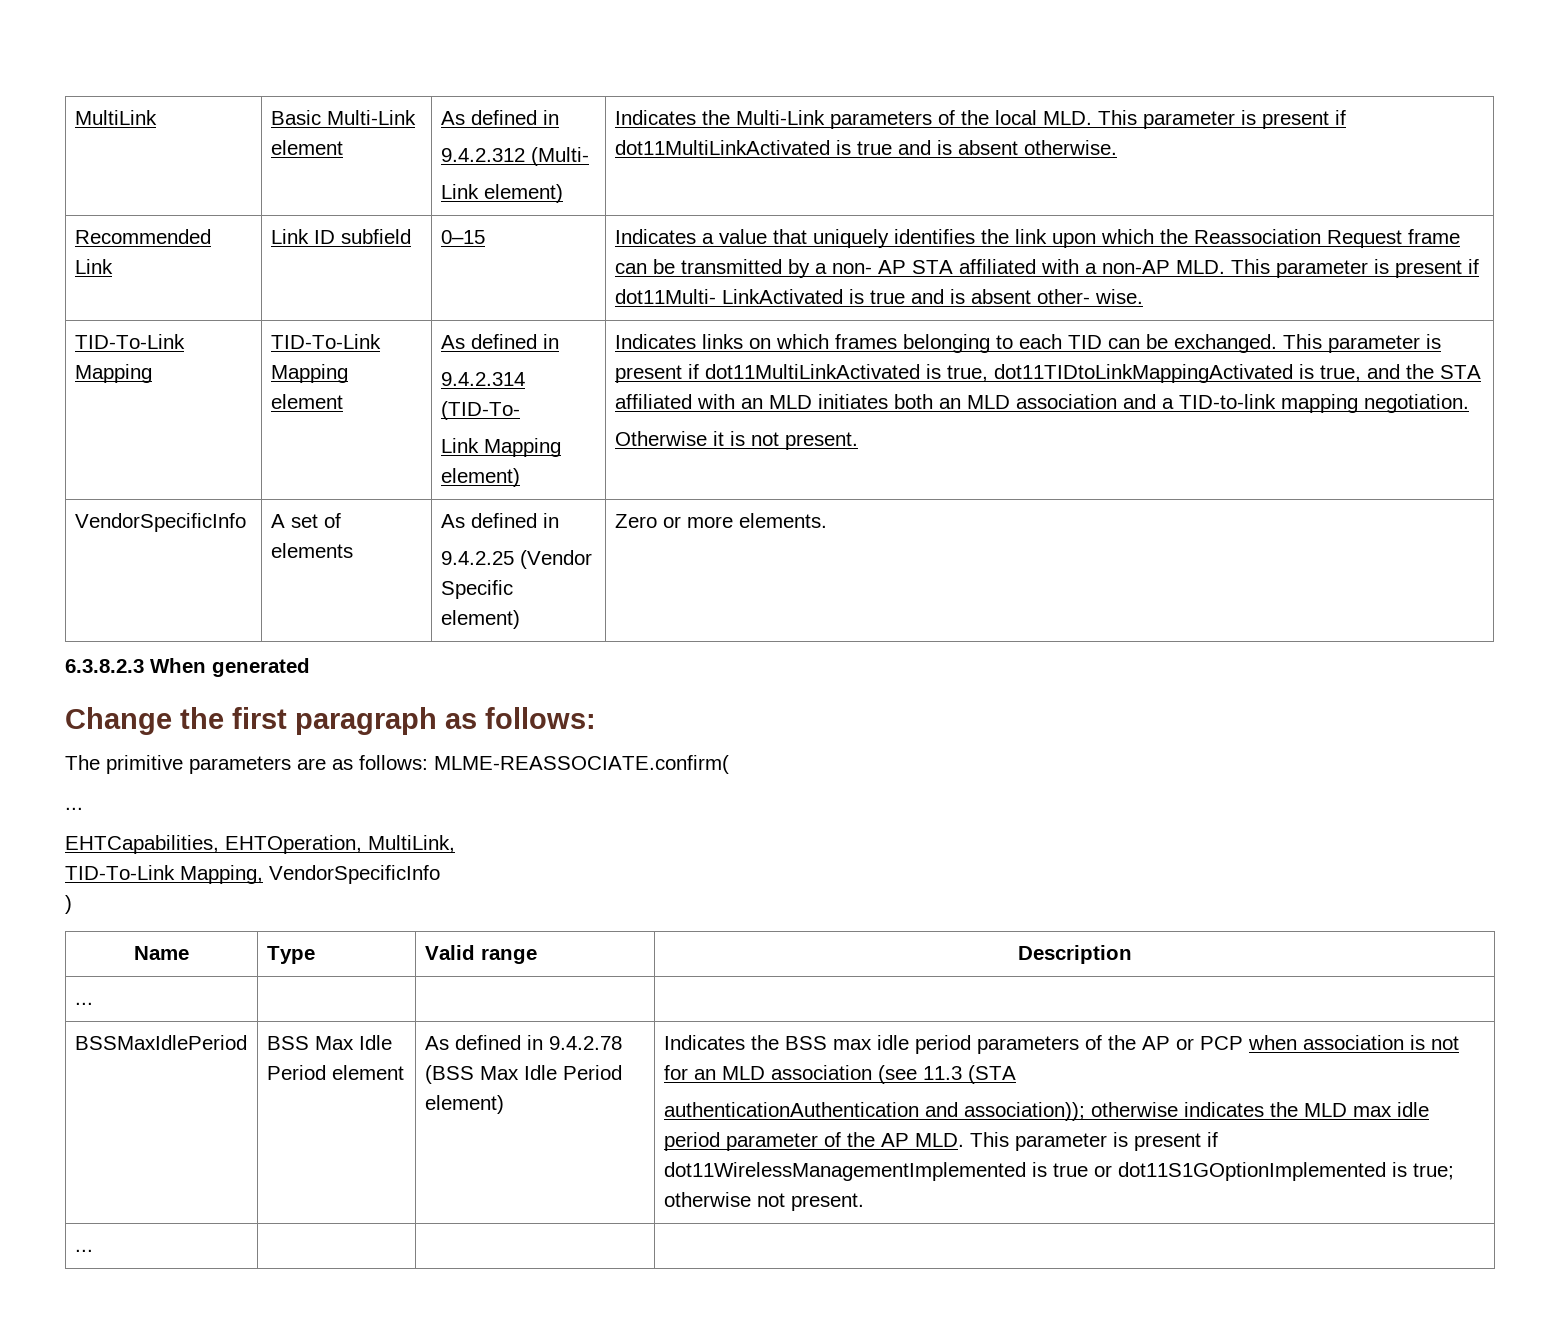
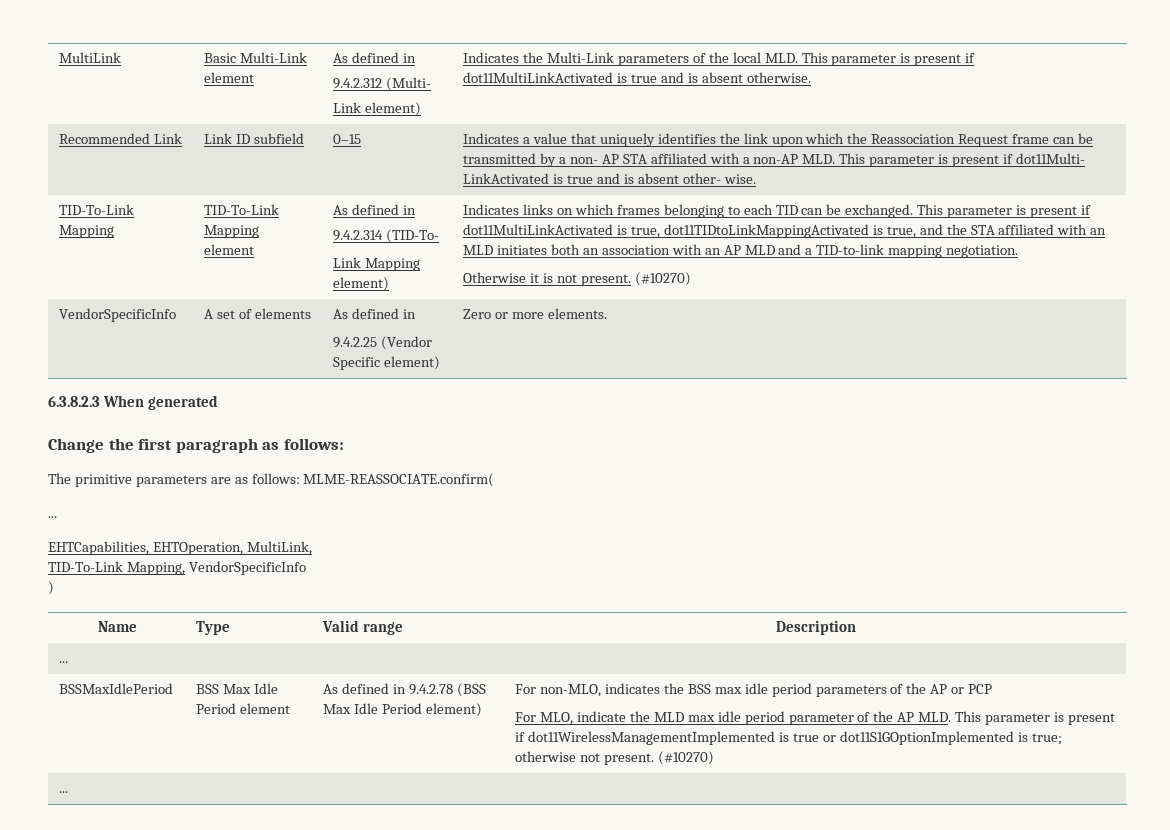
[966,394,1117,409] MLD association -> [601,244,775,255] association with an AP MLD
(858, 441) none -> [634,272,691,286] (#10270)
[663,1035,745,1050] Indicates -> [515,683,661,697] For non-MLO, indicates
[1247,1035,1459,1050] [663,1065,1016,1084] [663,1102,1264,1121] when association is not for an MLD association (see 11.3 (STA // authenticationAuthentication and association)); otherwise indicates -> [515,711,627,725] // For MLO, indicate
(864, 1202) none -> [657,751,714,765] (#10270)

